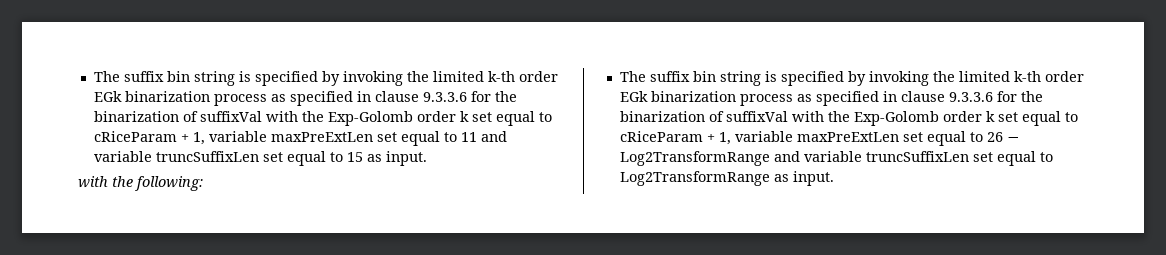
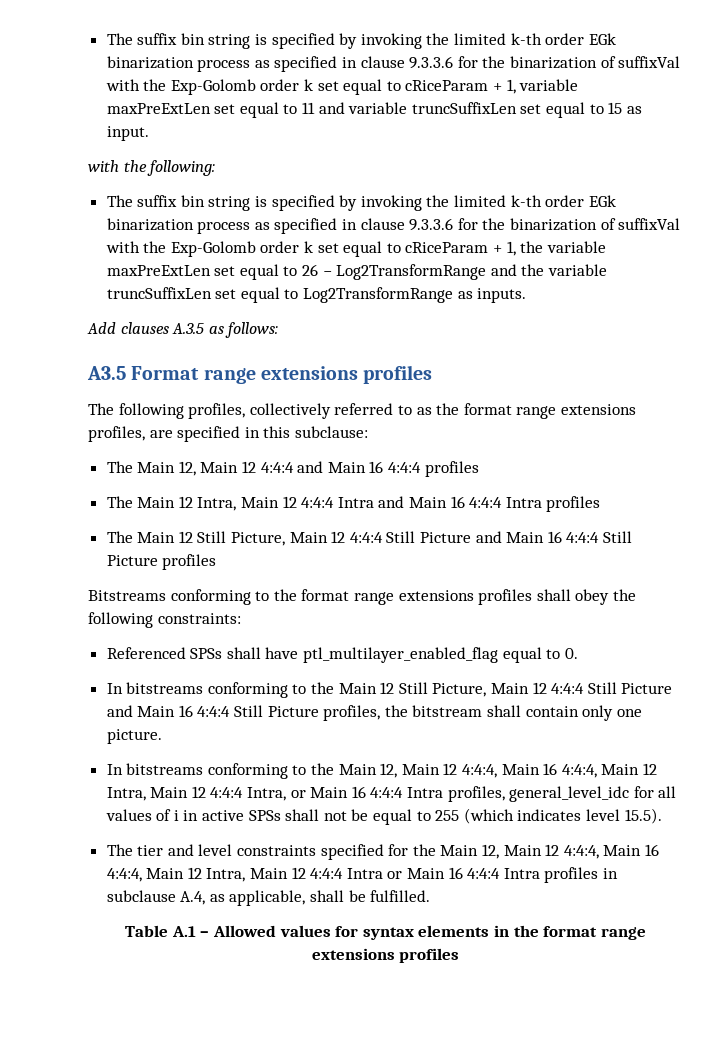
(731, 138) none -> [520,241,544,253] the
(800, 156) none -> [521,264,545,276] the
[792,171,834,186] input. -> [477,288,527,303] [87,322,279,338] [87,365,433,384] [88,403,636,419] [88,426,368,442] [106,461,479,477] [106,496,601,512] [106,531,632,546] [106,554,217,570] [88,589,636,605] [88,612,241,628] [106,647,578,663] [106,682,673,698] [106,705,642,721] [106,729,162,744] [106,763,657,779] [106,786,677,802] [105,808,662,825] [106,844,659,860] [106,867,618,883] [106,890,431,906] [125,925,646,940] [311,948,460,963] inputs. // Add clauses A.3.5 as follows: // A3.5 Format range extensions profiles // The following profiles, collectively referred to as the format range extensions profiles, are specified in this subclause: // The Main 12, Main 12 4:4:4 and Main 16 4:4:4 profiles // The Main 12 Intra, Main 12 4:4:4 Intra and Main 16 4:4:4 Intra profiles // The Main 12 Still Picture, Main 12 4:4:4 Still Picture and Main 16 4:4:4 Still Picture profiles // Bitstreams conforming to the format range extensions profiles shall obey the following constraints: // Referenced SPSs shall have ptl_multilayer_enabled_flag equal to 0. // In bitstreams conforming to the Main 12 Still Picture, Main 12 4:4:4 Still Picture and Main 16 4:4:4 Still Picture profiles, the bitstream shall contain only one picture. // In bitstreams conforming to the Main 12, Main 12 4:4:4, Main 16 4:4:4, Main 12 Intra, Main 12 4:4:4 Intra, or Main 16 4:4:4 Intra profiles, general_level_idc for all values of i in active SPSs shall not be equal to 255 (which indicates level 15.5). // The tier and level constraints specified for the Main 12, Main 12 4:4:4, Main 16 4:4:4, Main 12 Intra, Main 12 4:4:4 Intra or Main 16 4:4:4 Intra profiles in subclause A.4, as applicable, shall be fulfilled. // Table A.1 – Allowed values for syntax elements in the format range extensions profiles

